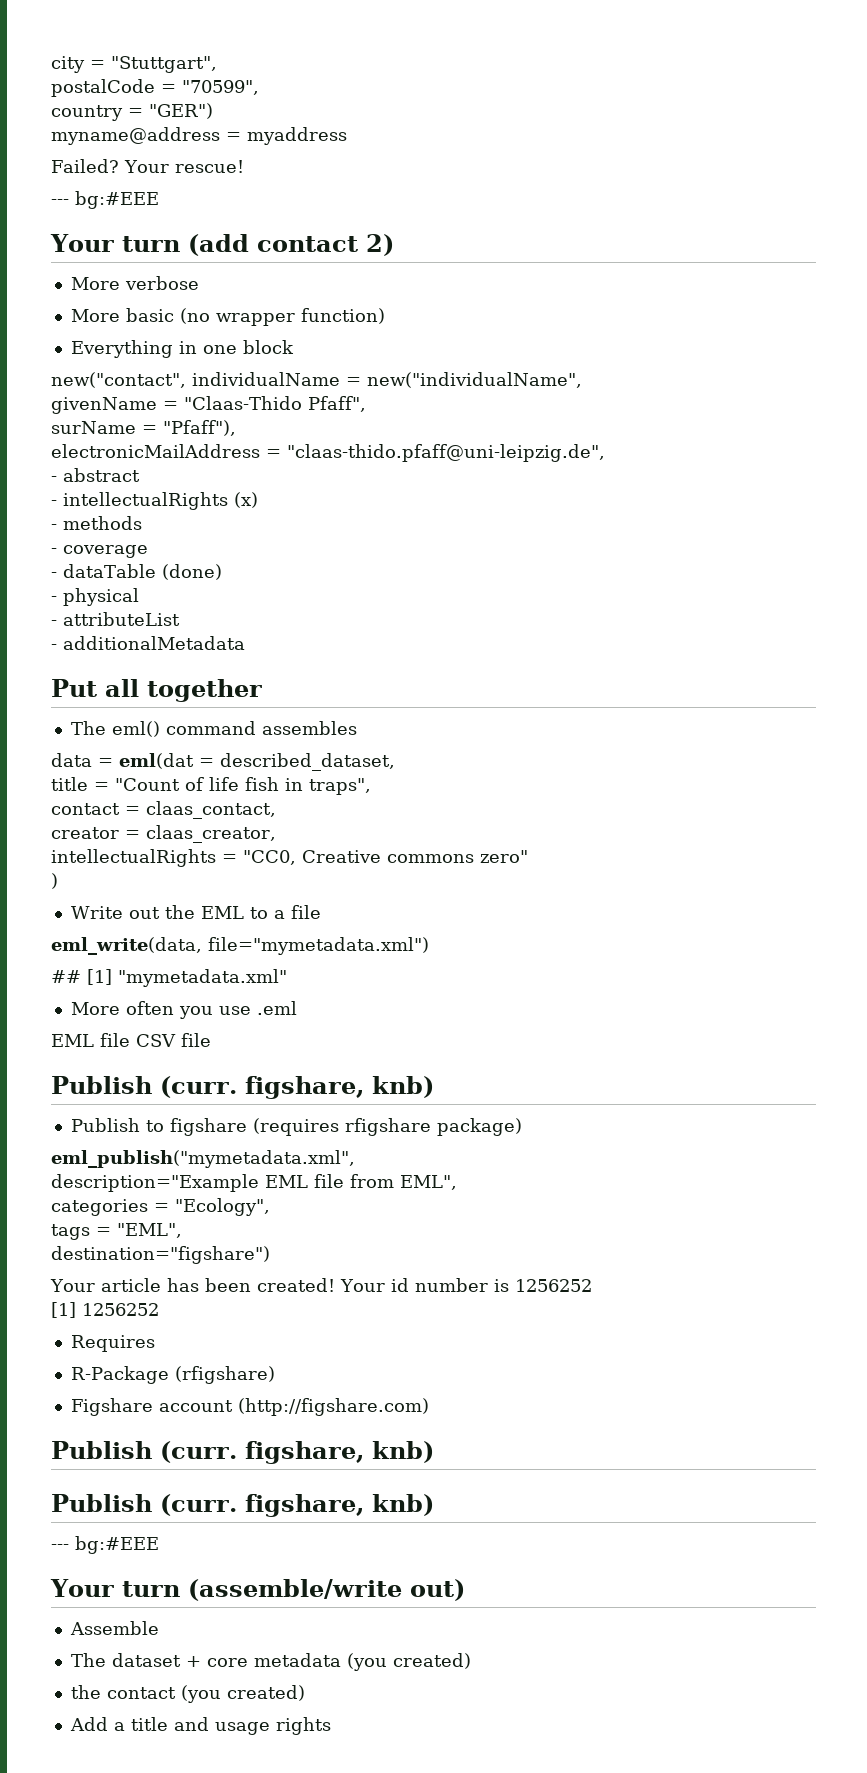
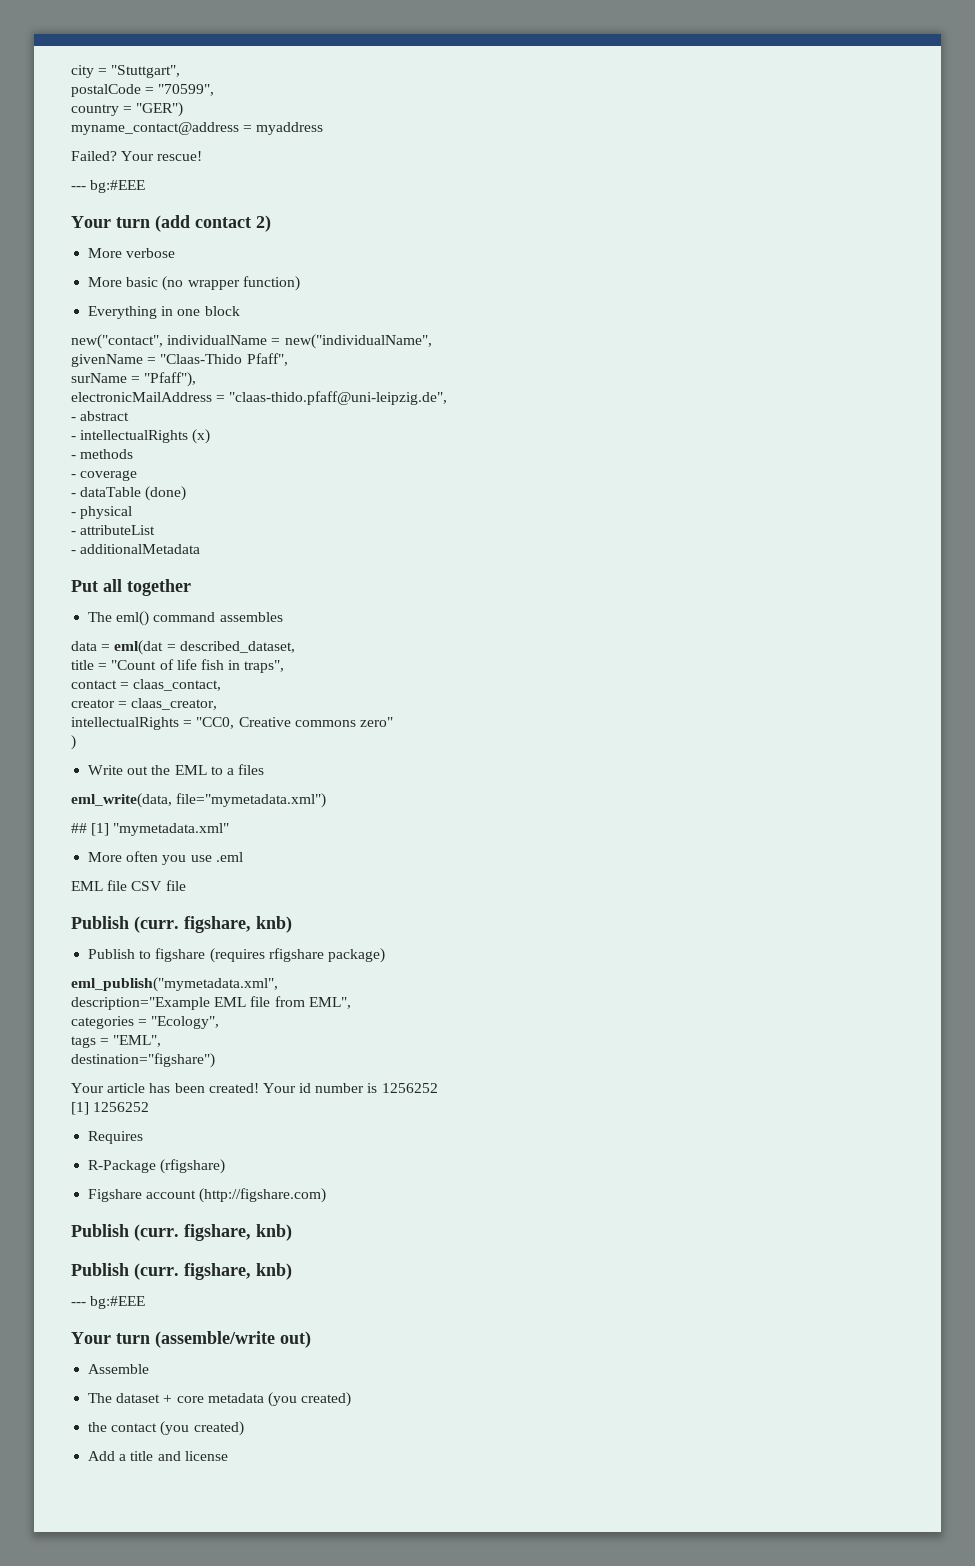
[51,127,220,145] myname@address -> [71,122,239,135] myname_contact@address
[290,905,321,919] file -> [238,764,265,775] files
[214,1717,331,1735] usage rights -> [184,1451,228,1461] license

